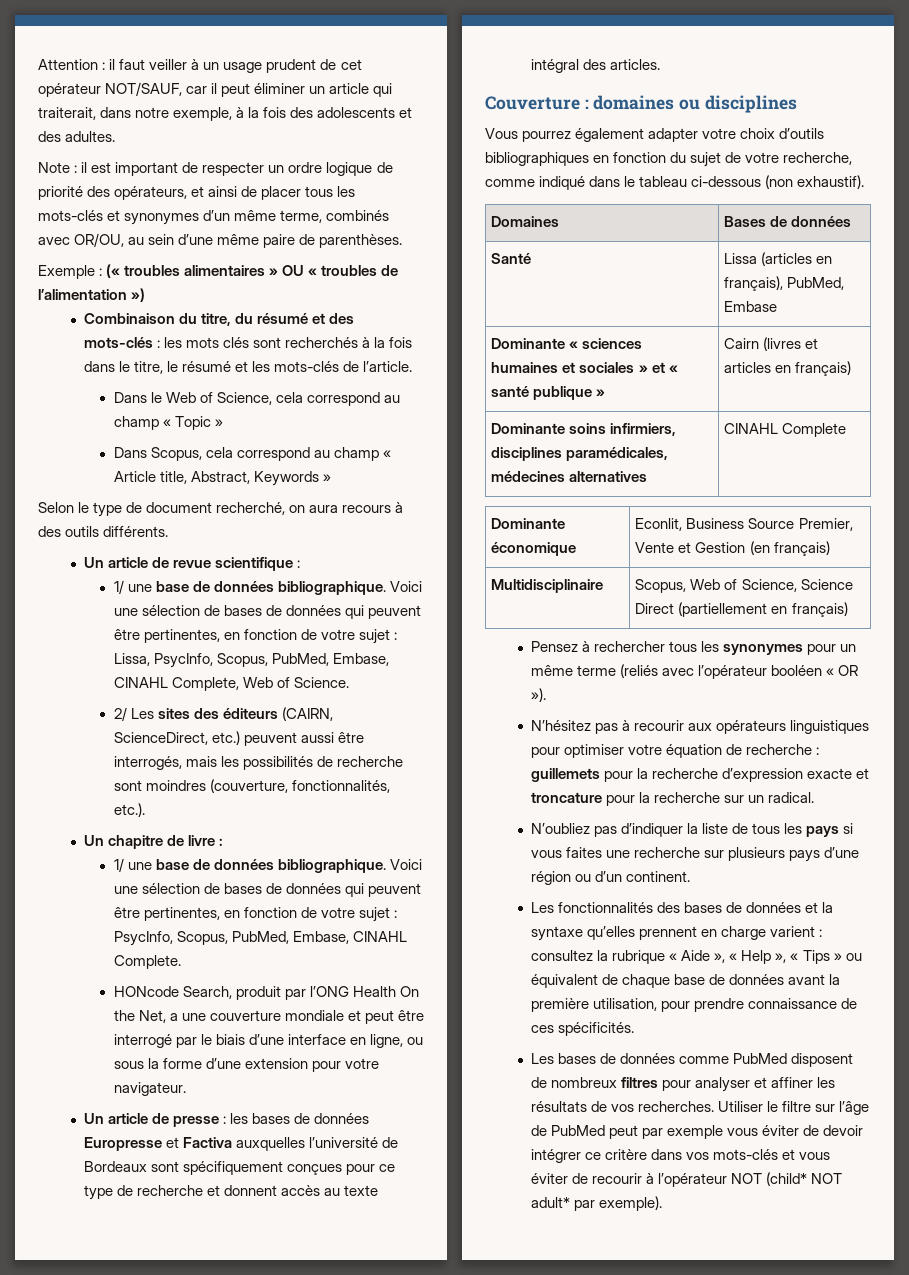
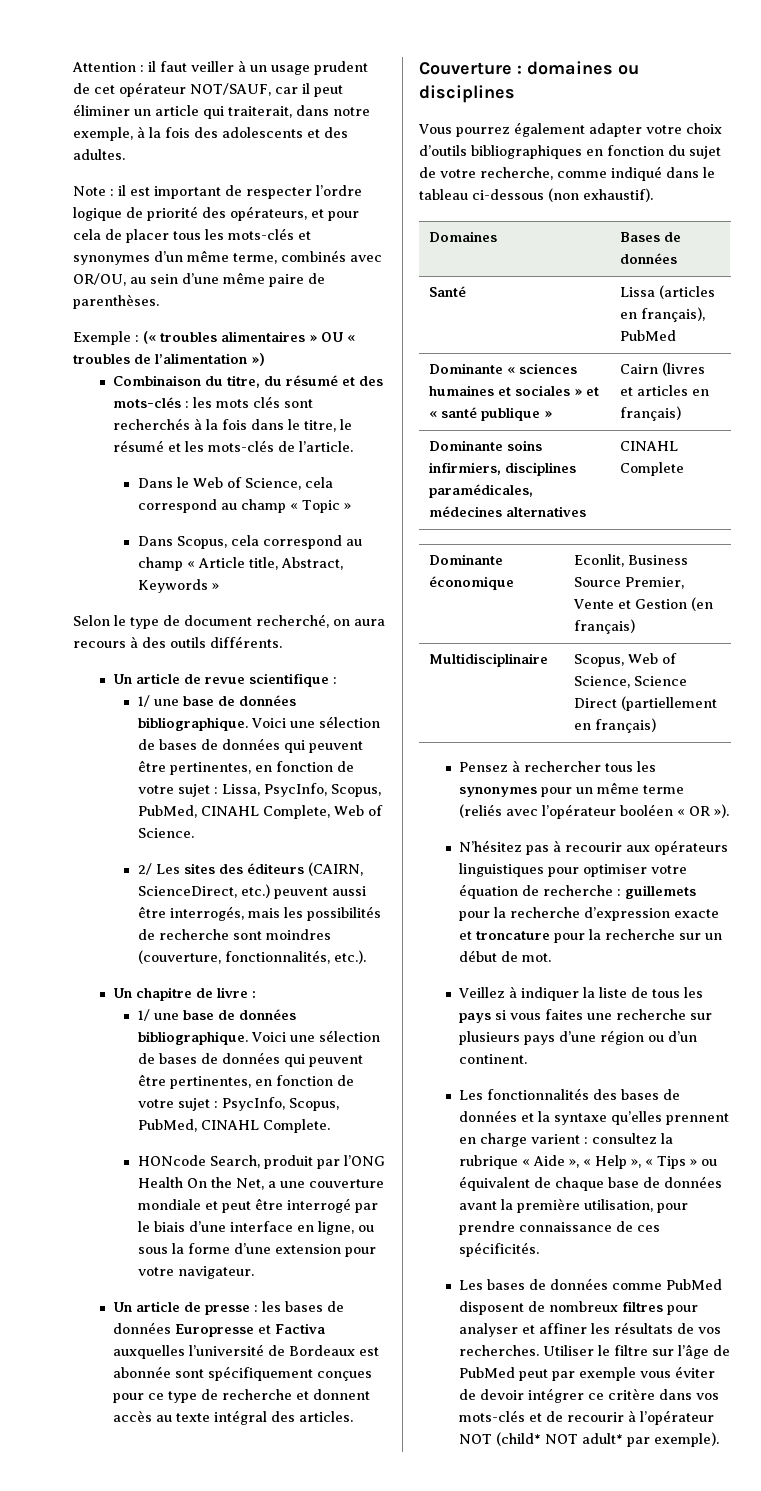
[268,162,323,173] un ordre -> [316,185,362,196] l’ordre
[208,186,238,197] ainsi -> [328,211,359,221] [73,229,101,240] pour cela
[332,653,389,666] Embase, -> (197, 811) none
[292,931,349,944] Embase, -> (197, 1125) none
(148, 1166) none -> [359,1347,380,1356] [113,1366,172,1378] est abonnée
[787,277,845,290] [724,301,778,312] PubMed, Embase -> [620,330,677,341] PubMed
[768,792,815,803] [531,823,684,837] radical. // N’oubliez pas d’indiquer -> [459,950,552,962] [458,986,580,1001] début de mot. // Veillez à indiquer
[799,1152,831,1160] [531,1173,569,1184] vous éviter -> (543, 1417) none

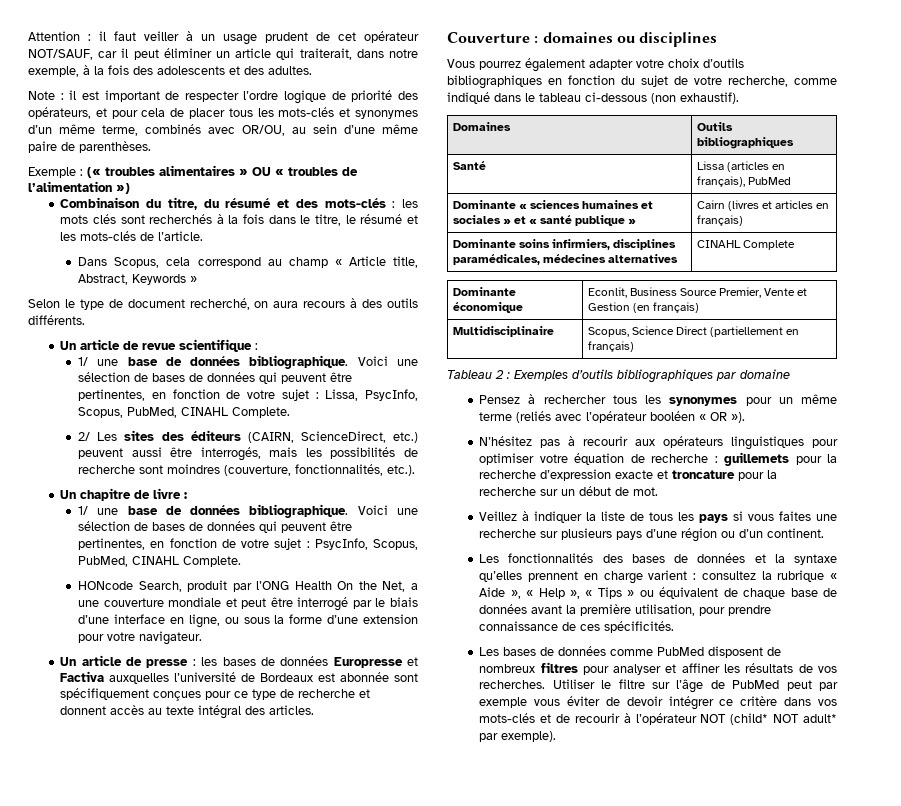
[137,477,333,490] [137,499,351,513] // Dans le Web of Science, cela correspond au champ « Topic » -> (204, 236) none
[262,805,383,819] [137,828,194,838] Complete, Web of Science. -> [232,407,291,418] Complete.
[620,232,682,242] [620,253,678,264] Bases de données -> [696,122,733,131] [696,137,794,149] Outils bibliographiques
[628,653,678,664] [574,676,631,688] Web of Science, -> (629, 332) none
(657, 725) none -> [447,369,790,383] // Tableau 2 : Exemples d’outils bibliographiques par domaine

